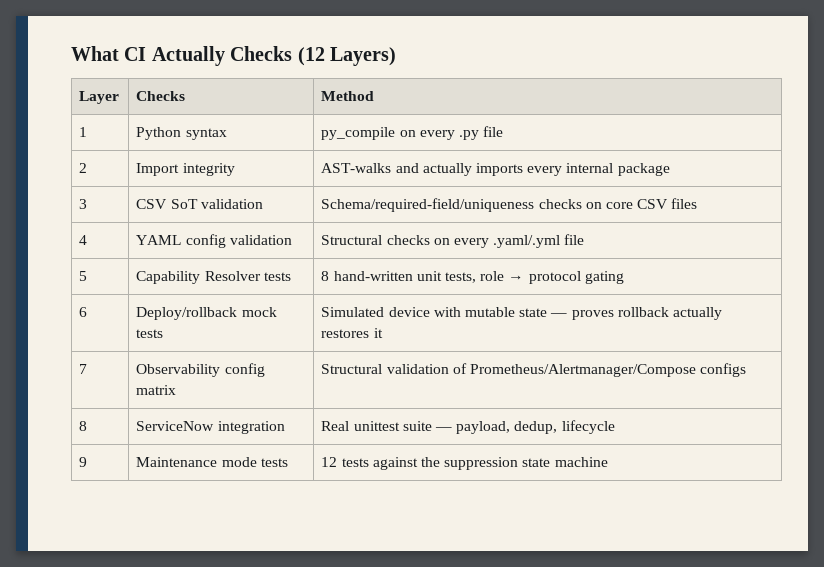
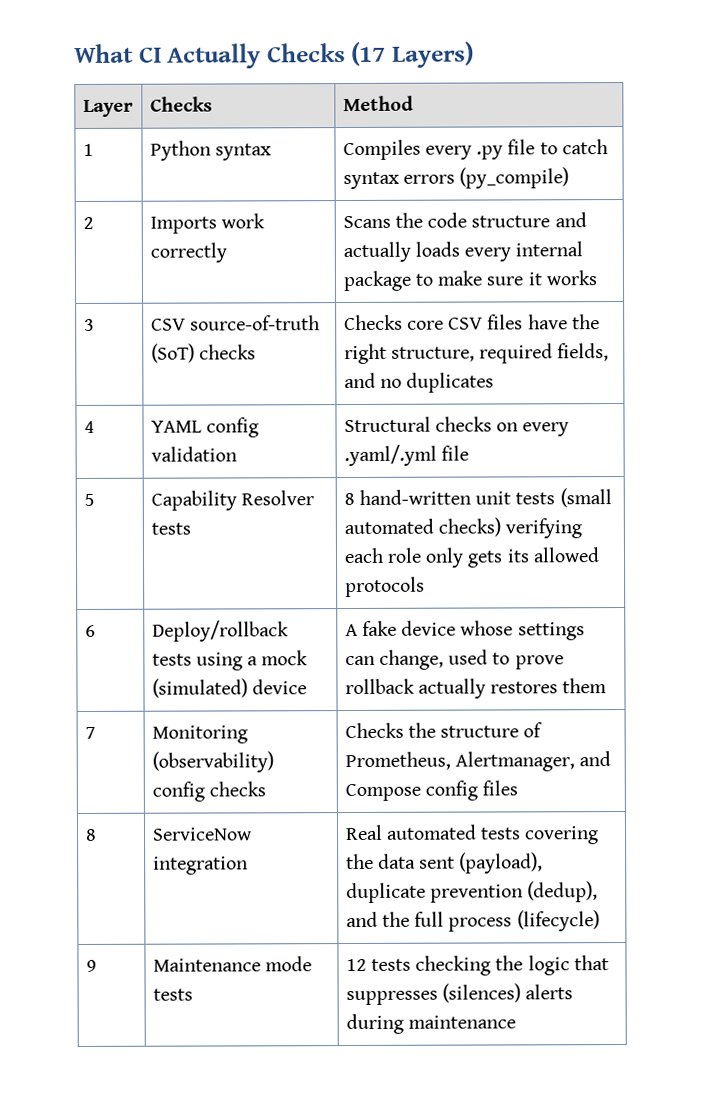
[297,47,325,66] (12 -> [351,41,387,66] (17
[321,127,416,140] py_compile on -> [342,139,421,161] Compiles
[79,163,88,173] [136,163,235,176] [321,163,392,173] // 2 | Import integrity | AST-walks -> [539,139,609,155] [342,167,570,190] [82,216,94,229] [149,213,265,234] [149,242,227,263] [342,212,551,229] to catch syntax errors (py_compile) // 2 | Imports work correctly | Scans the code structure
[476,163,524,176] imports -> [414,241,460,257] loads
[79,199,88,209] [136,199,263,209] [321,198,698,212] // 3 | CSV SoT validation | Schema/required-field/uniqueness checks on core CSV files -> [414,270,599,286] [83,318,95,331] [150,315,320,331] [150,343,256,363] [343,314,601,331] [343,343,610,365] [343,372,495,393] to make sure it works // 3 | CSV source-of-truth (SoT) checks | Checks core CSV files have the right structure, required fields, and no duplicates
[445,271,624,284] [79,307,88,317] [136,307,277,320] [136,329,164,338] [321,307,614,320] tests, role → protocol gating // 6 | Deploy/rollback mock tests | Simulated device with mutable state — proves -> [515,488,612,508] [343,517,583,539] [343,547,601,568] [344,576,425,598] [84,624,96,637] [151,620,289,642] [151,650,309,671] [151,678,307,698] [344,620,585,641] [344,649,564,670] tests (small automated checks) verifying each role only gets its allowed protocols // 6 | Deploy/rollback tests using a mock (simulated) device | A fake device whose settings can change, used to prove
[373,328,383,338] it -> [562,678,608,694] them
[136,363,265,377] [136,385,177,395] [321,363,747,377] [79,421,88,431] [136,421,285,434] [321,420,615,434] Observability config matrix | Structural validation of Prometheus/Alertmanager/Compose configs // 8 | ServiceNow integration | Real unittest suite — payload, dedup, lifecycle -> [151,725,248,744] [151,751,274,773] [151,781,266,802] [344,722,544,739] [344,751,612,772] [344,780,519,802] [84,828,97,841] [151,827,253,841] [152,856,248,875] [344,824,600,845] [345,852,544,874] [345,881,599,904] [345,910,600,932] Monitoring (observability) config checks | Checks the structure of Prometheus, Alertmanager, and Compose config files // 8 | ServiceNow integration | Real automated tests covering the data sent (payload), duplicate prevention (dedup), and the full process (lifecycle)
[372,457,608,470] against the suppression state machine -> [415,955,610,976] [345,983,574,1006] [345,1013,516,1035] checking the logic that suppresses (silences) alerts during maintenance

